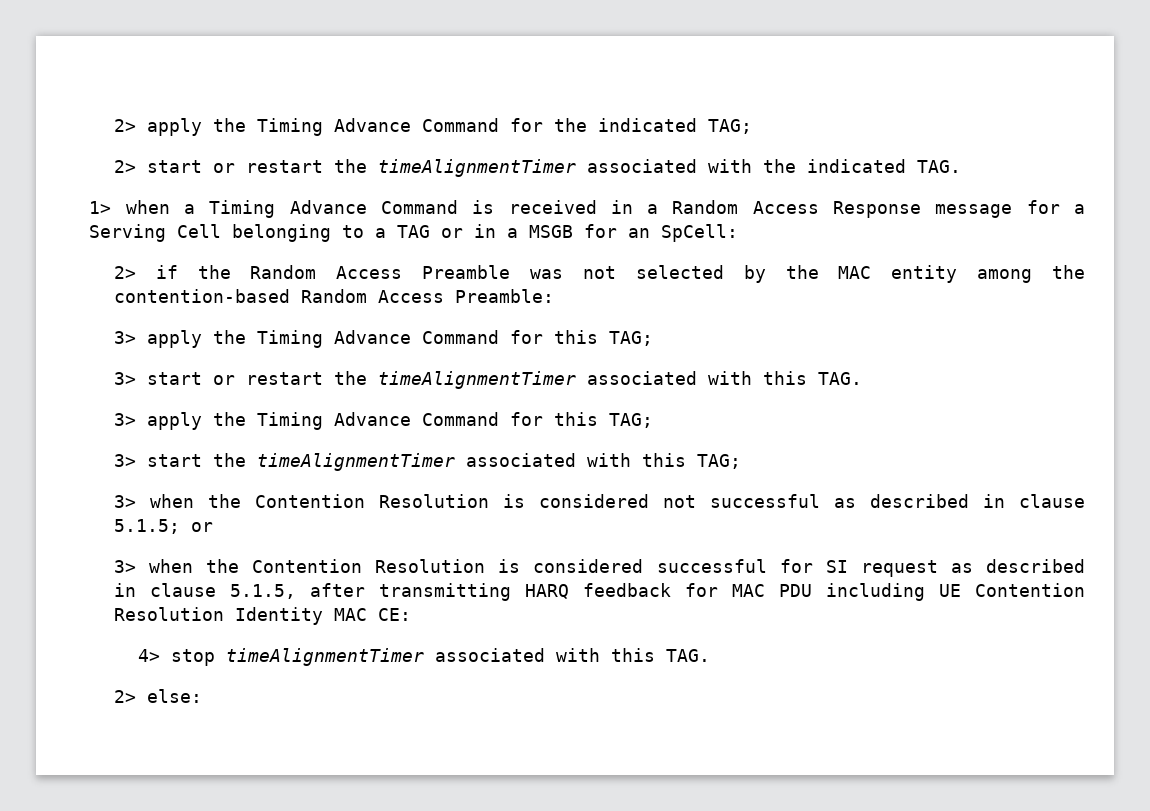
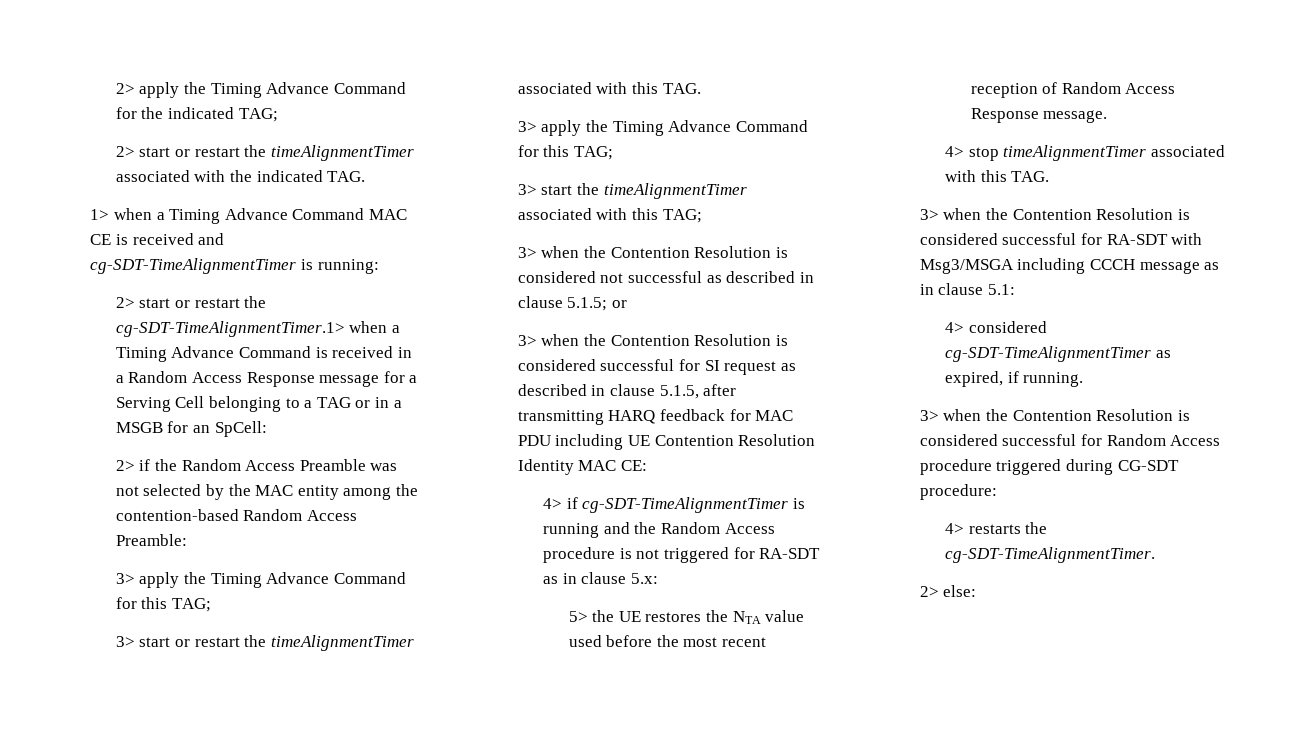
(458, 207) none -> [368,209,407,220] [90,233,225,245] [90,258,379,274] [115,296,267,308] [115,321,400,337] [115,346,311,362] MAC CE is received and cg-SDT-TimeAlignmentTimer is running: // 2> start or restart the cg-SDT-TimeAlignmentTimer.1> when a Timing Advance Command
(411, 614) none -> [543,497,805,513] [543,522,775,538] [543,547,821,563] [543,572,658,584] [568,610,805,624] [568,635,766,647] [970,82,1176,98] [970,108,1108,123] // 4> if cg-SDT-TimeAlignmentTimer is running and the Random Access procedure is not triggered for RA-SDT as in clause 5.x: // 5> the UE restores the NTA value used before the most recent reception of Random Access Response message.
(711, 655) none -> [919,208,1190,220] [919,233,1203,245] [919,258,1220,274] [919,283,1015,295] [945,321,1047,333] [945,346,1171,362] [945,371,1084,387] [919,409,1190,421] [919,434,1221,446] [919,459,1179,475] [919,484,997,500] [945,522,1048,534] [945,547,1156,563] // 3> when the Contention Resolution is considered successful for RA-SDT with Msg3/MSGA including CCCH message as in clause 5.1: // 4> considered cg-SDT-TimeAlignmentTimer as expired, if running. // 3> when the Contention Resolution is considered successful for Random Access procedure triggered during CG-SDT procedure: // 4> restarts the cg-SDT-TimeAlignmentTimer.

